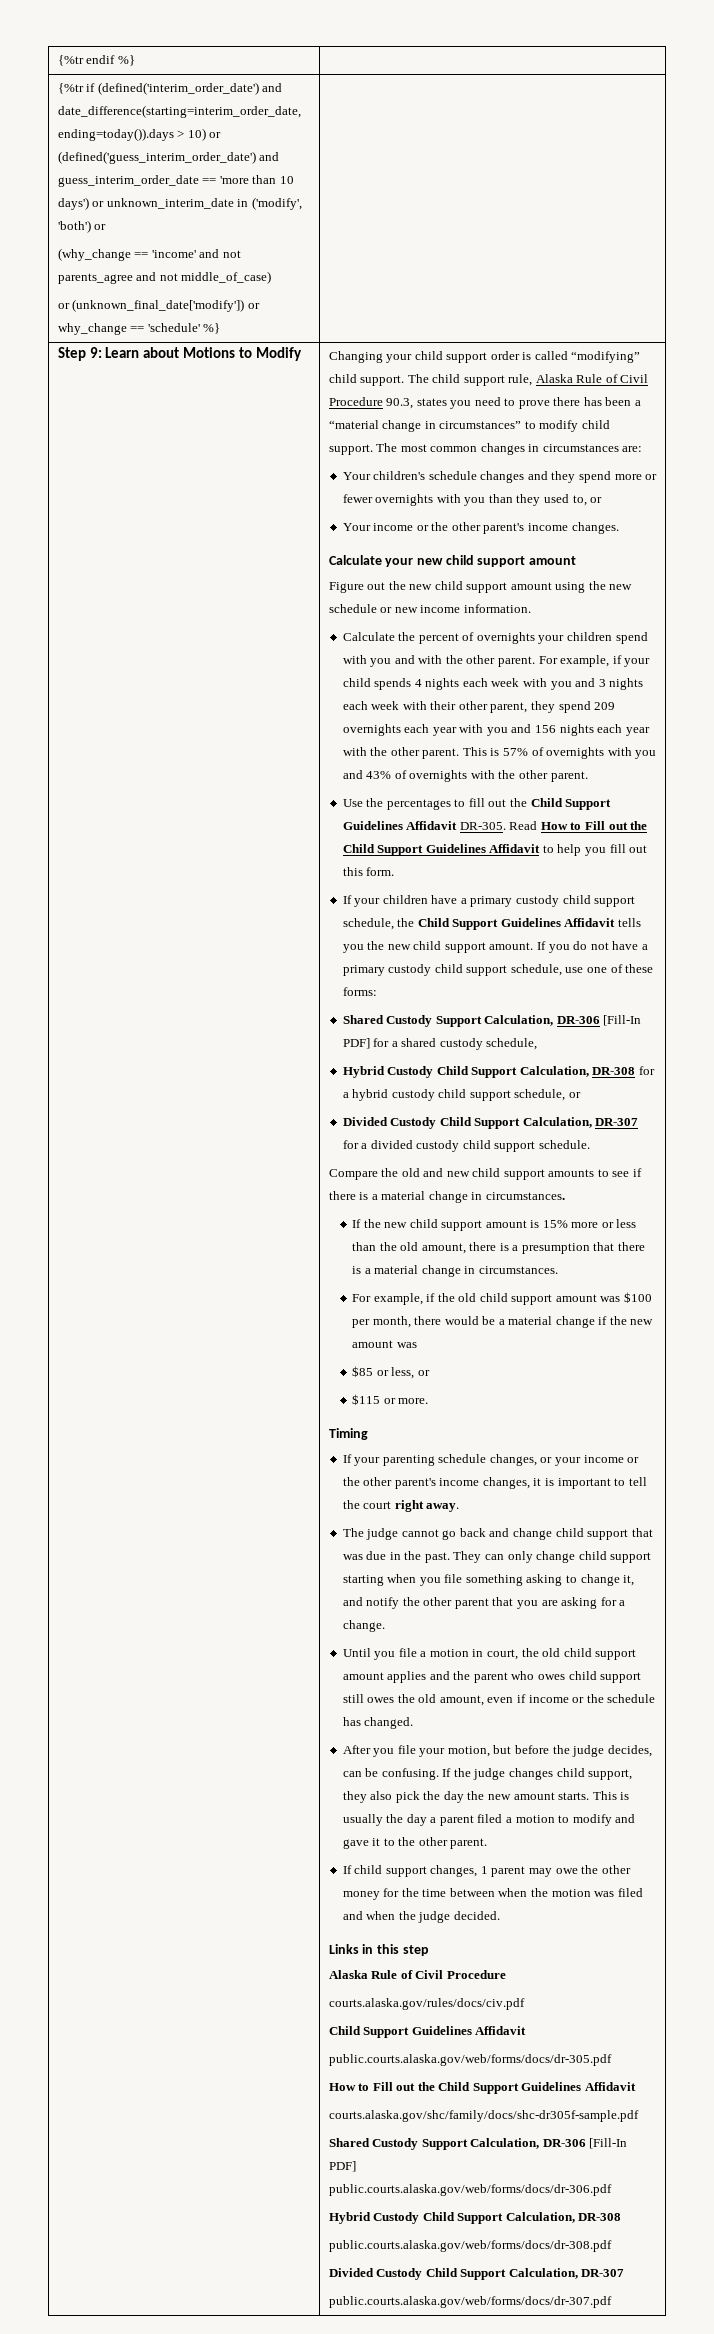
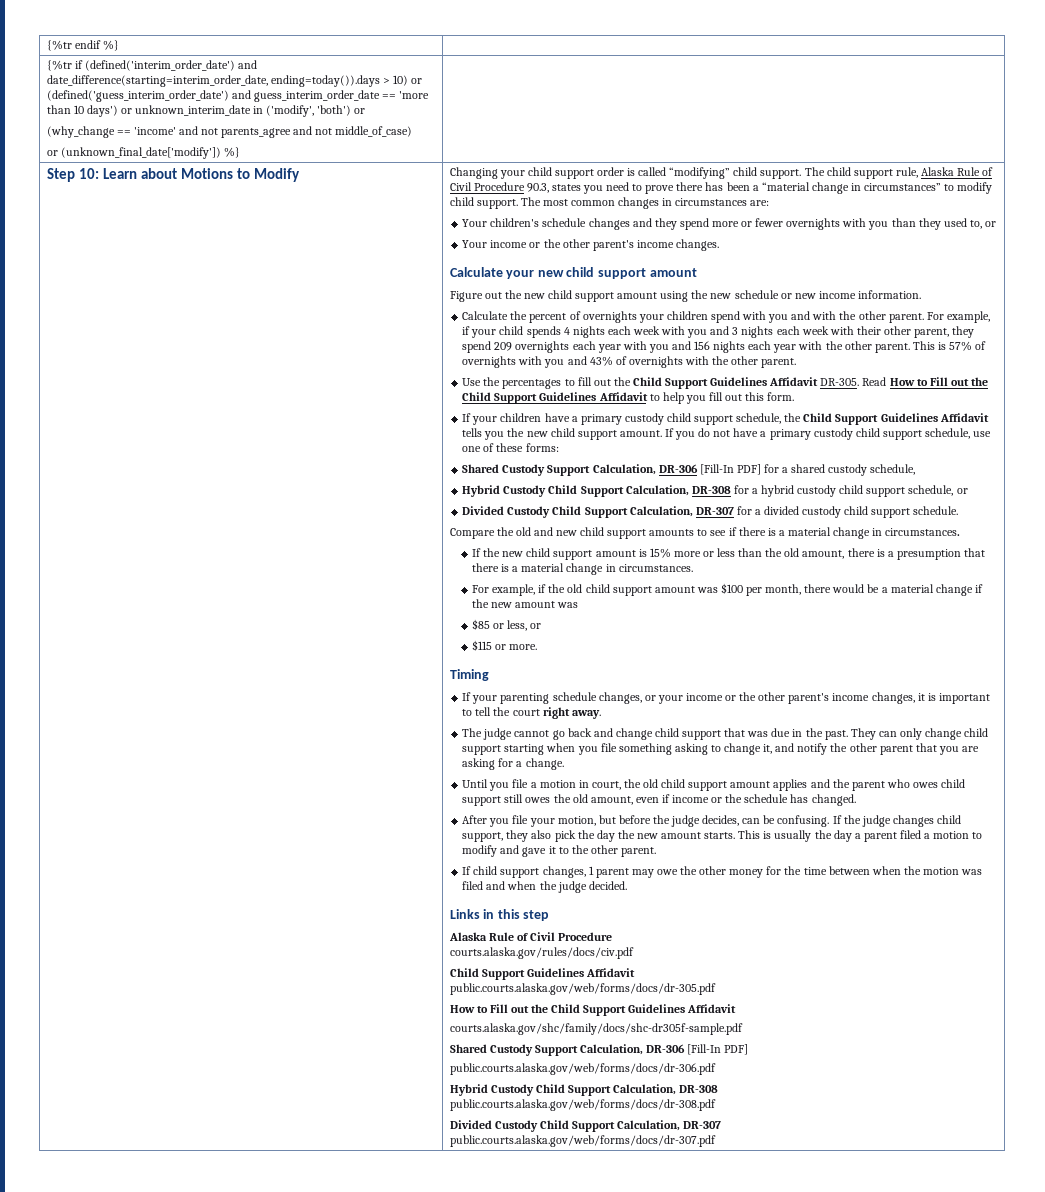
[247,303,260,309] [57,323,200,335] or why_change == 'schedule' -> (221, 153) none
[89,347,102,358] 9: -> [78,168,99,179] 10:

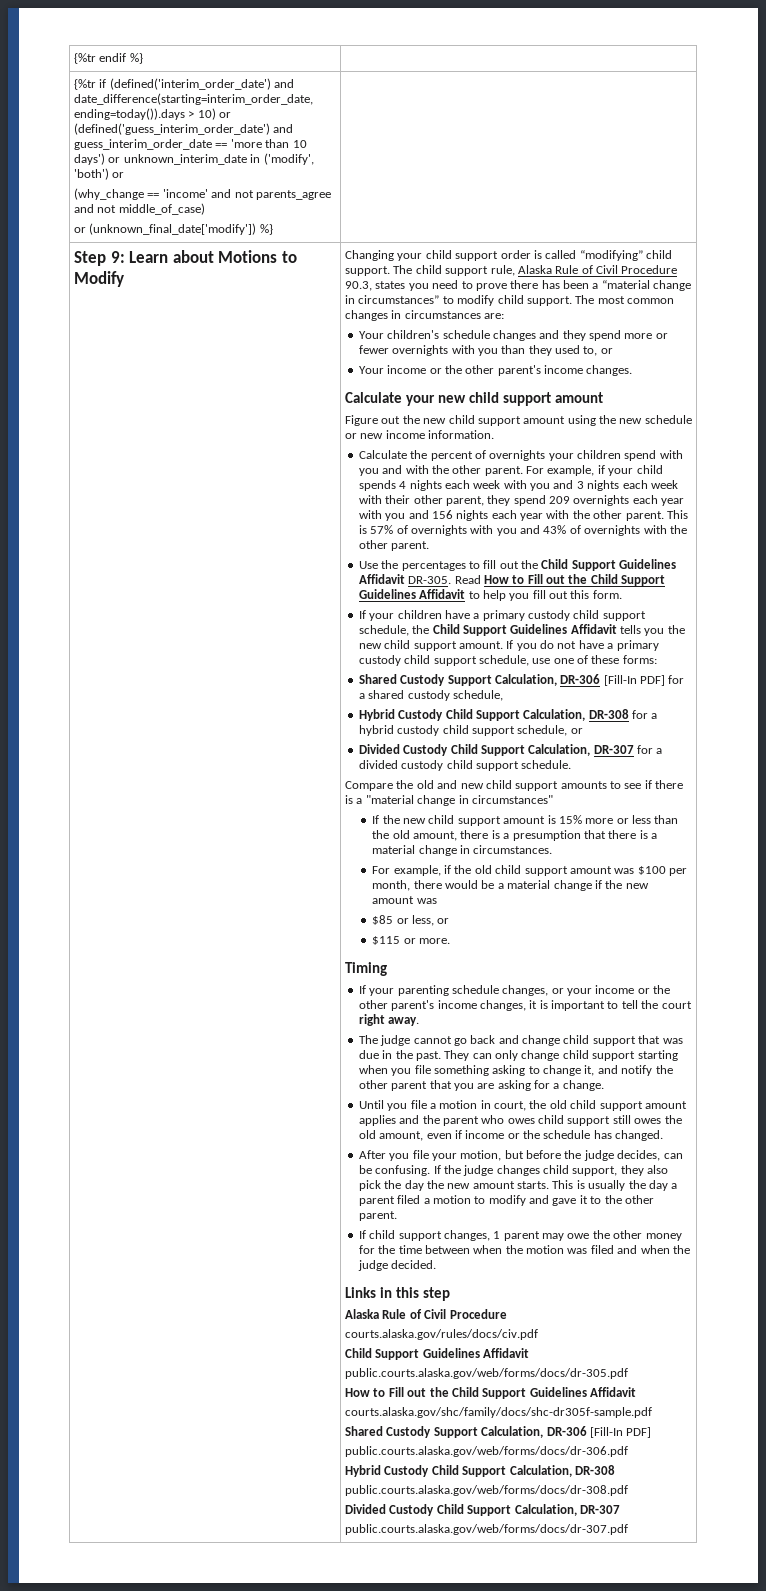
[78,168,99,179] 10: -> [110,251,125,263] 9:
[787,527,961,539] material change in circumstances. -> [365,795,553,806] "material change in circumstances"

